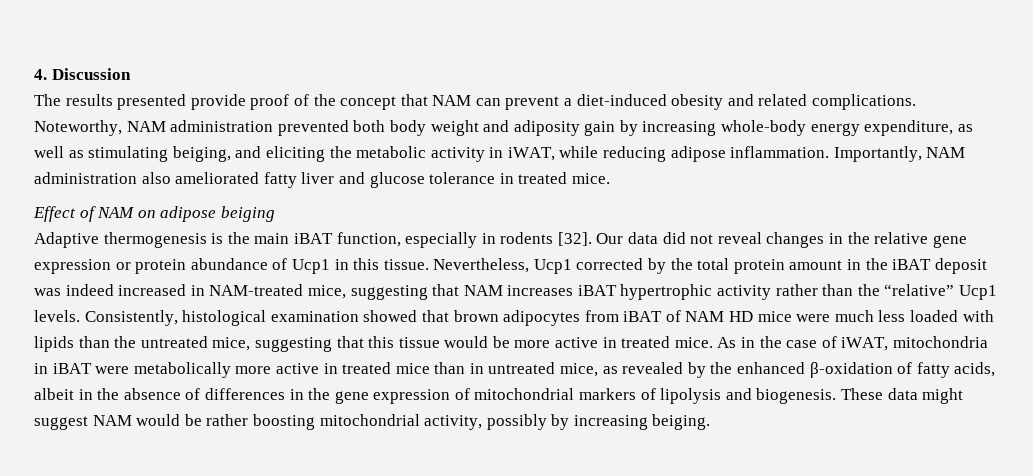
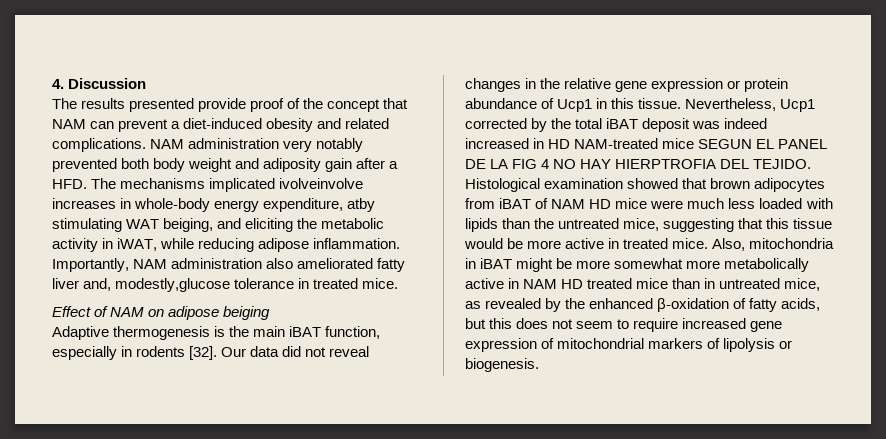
[34,120,274,136] Noteworthy, NAM administration -> [150,138,364,152] NAM administration very notably
[619,120,973,136] [34,146,169,162] by increasing whole-body energy expenditure, as well as stimulating -> [356,158,399,169] [52,178,364,192] [52,198,376,212] [52,218,160,232] after a HFD. The mechanisms implicated ivolveinvolve increases in whole-body energy expenditure, atby stimulating WAT
[338,172,425,188] and glucose -> [83,278,231,292] and, modestly,glucose
[733,258,888,274] protein amount in the -> (603, 123) none
[209,284,998,300] [34,310,267,326] NAM-treated mice, suggesting that NAM increases iBAT hypertrophic activity rather than the “relative” Ucp1 levels. Consistently, histological -> [548,138,828,149] [465,159,812,169] [465,178,540,192] HD NAM-treated mice SEGUN EL PANEL DE LA FIG 4 NO HAY HIERPTROFIA DEL TEJIDO. Histological
[717,336,988,351] [34,362,338,378] As in the case of iWAT, mitochondria in iBAT were metabolically more active in -> [712,238,835,251] [465,258,810,272] [465,278,584,289] Also, mitochondria in iBAT might be more somewhat more metabolically active in NAM HD
[34,388,331,400] albeit in the absence of differences in the -> [465,318,747,332] but this does not seem to require increased
[725,388,964,404] [34,414,711,430] and biogenesis. These data might suggest NAM would be rather boosting mitochondrial activity, possibly by increasing beiging. -> [779,340,793,349] [465,358,539,372] or biogenesis.

